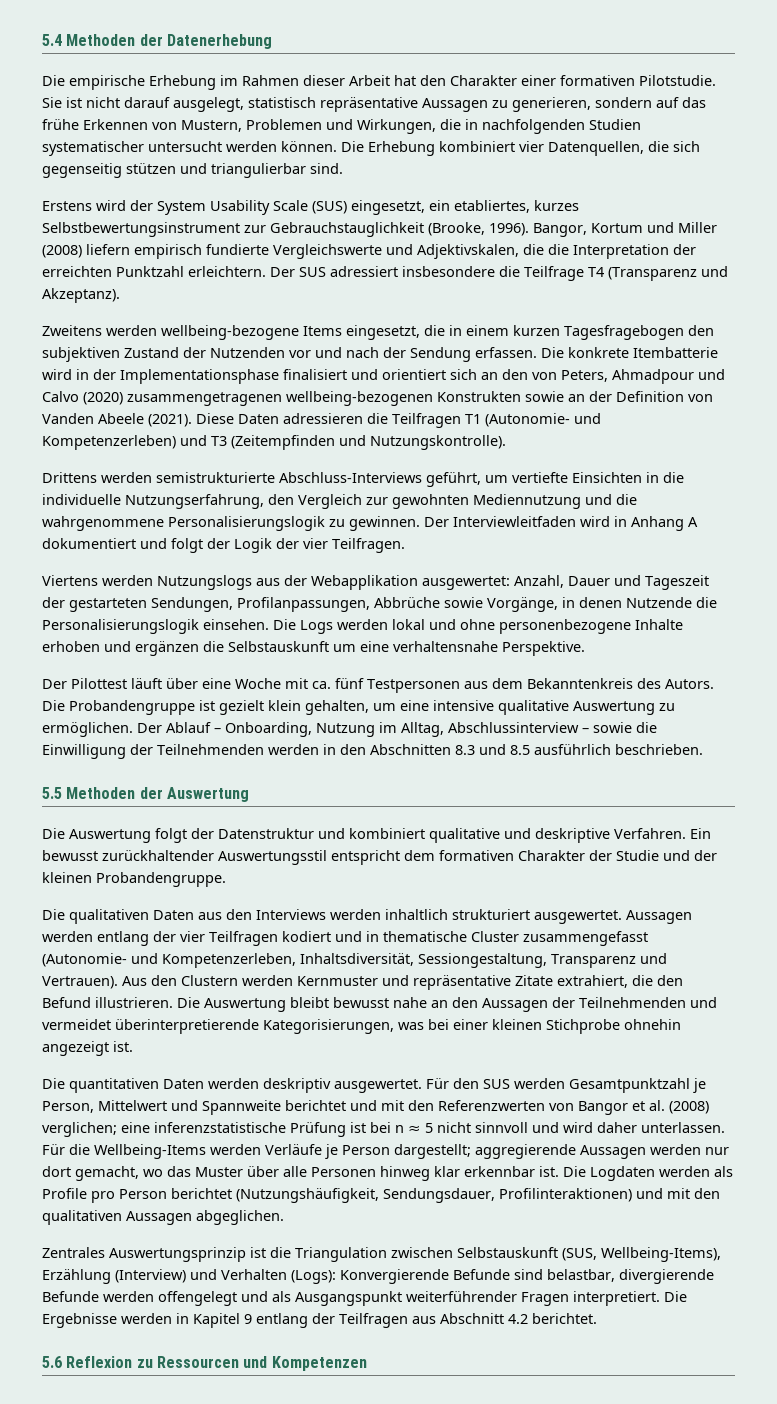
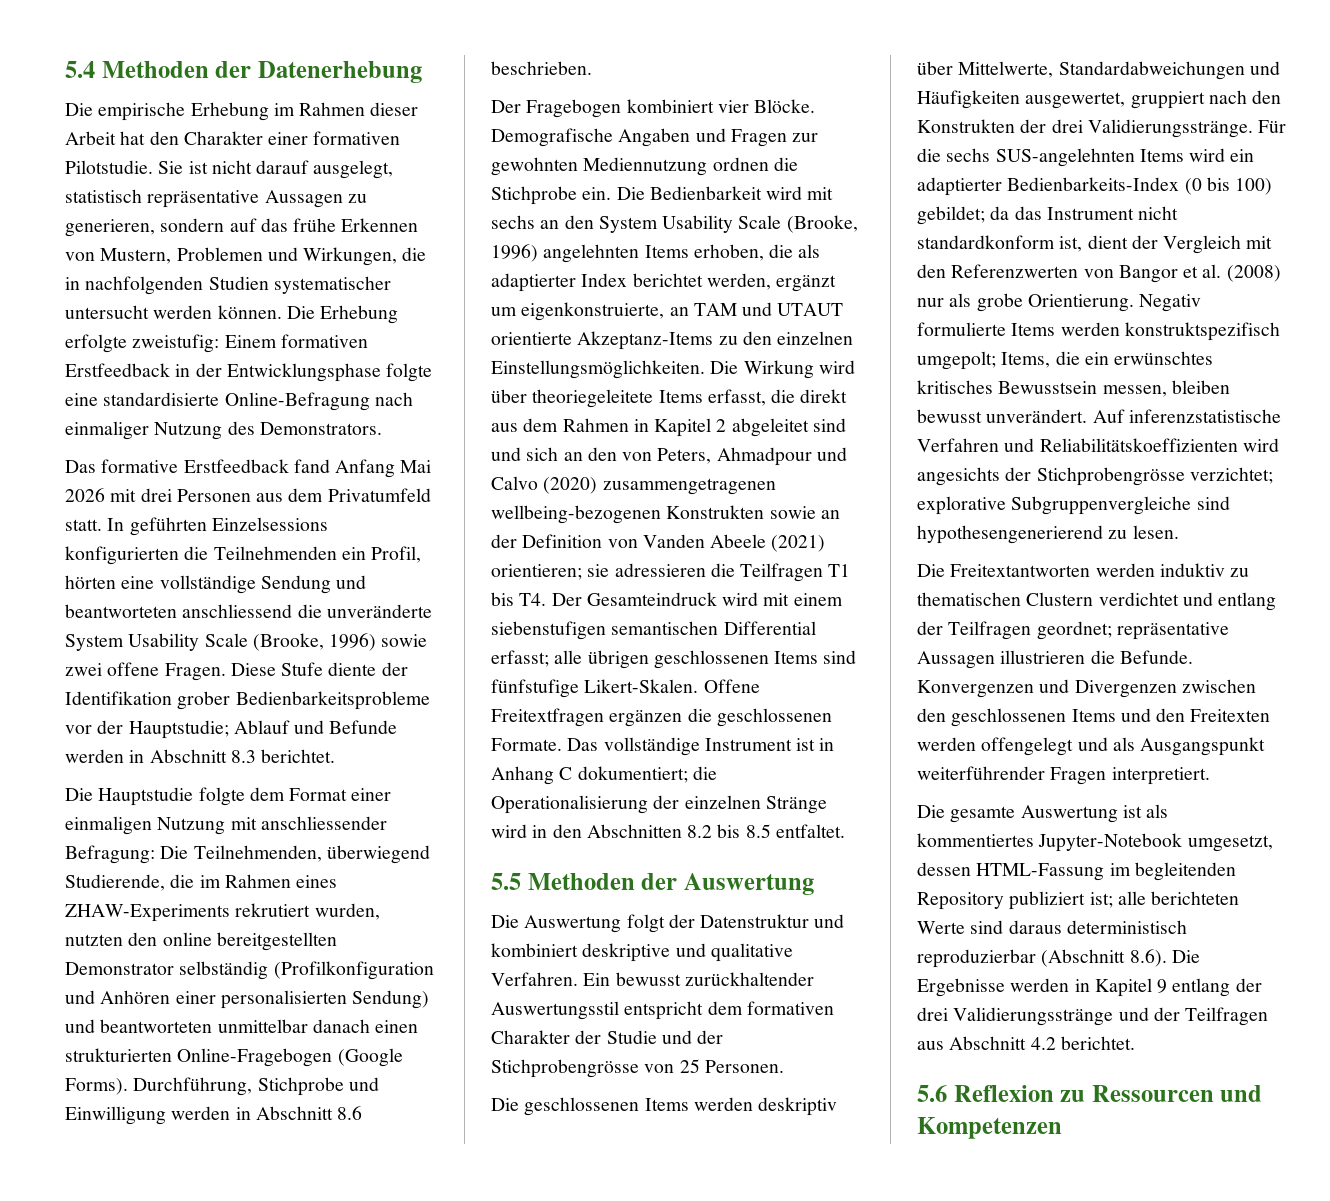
[439,141,700,156] [42,163,343,178] [42,200,579,215] [42,222,717,237] [42,244,696,259] [42,266,728,281] [42,288,120,303] [42,325,714,340] [42,347,718,362] [42,369,446,384] kombiniert vier Datenquellen, die sich gegenseitig stützen und triangulierbar sind. // Erstens wird der System Usability Scale (SUS) eingesetzt, ein etabliertes, kurzes Selbstbewertungsinstrument zur Gebrauchstauglichkeit (Brooke, 1996). Bangor, Kortum und Miller (2008) liefern empirisch fundierte Vergleichswerte und Adjektivskalen, die die Interpretation der erreichten Punktzahl erleichtern. Der SUS adressiert insbesondere die Teilfrage T4 (Transparenz und Akzeptanz). // Zweitens werden wellbeing-bezogene Items eingesetzt, die in einem kurzen Tagesfragebogen den subjektiven Zustand der Nutzenden vor und nach der Sendung erfassen. Die konkrete Itembatterie wird in der Implementationsphase finalisiert und orientiert -> [65,334,368,353] [65,363,433,382] [65,392,413,411] [65,421,382,440] [65,459,432,478] [65,488,431,502] [65,517,328,536] [65,546,422,565] [65,575,367,594] [65,604,432,618] [65,633,428,651] [65,662,408,681] [65,691,430,710] [65,720,398,739] [65,749,336,763] [65,787,392,806] [65,816,387,835] [65,845,430,864] [65,874,338,891] [65,903,380,922] [65,932,337,951] [65,961,434,980] [65,990,430,1009] [65,1019,419,1033] [65,1048,403,1067] [65,1077,379,1096] [65,1106,363,1125] [491,61,592,75] [491,99,816,118] [491,128,819,147] [491,157,798,176] [491,186,834,205] [491,215,858,233] [491,244,821,263] [491,273,837,292] [491,302,844,321] [491,331,854,350] [491,360,855,379] [491,389,848,408] [491,418,846,437] [491,447,521,461] erfolgte zweistufig: Einem formativen Erstfeedback in der Entwicklungsphase folgte eine standardisierte Online-Befragung nach einmaliger Nutzung des Demonstrators. // Das formative Erstfeedback fand Anfang Mai 2026 mit drei Personen aus dem Privatumfeld statt. In geführten Einzelsessions konfigurierten die Teilnehmenden ein Profil, hörten eine vollständige Sendung und beantworteten anschliessend die unveränderte System Usability Scale (Brooke, 1996) sowie zwei offene Fragen. Diese Stufe diente der Identifikation grober Bedienbarkeitsprobleme vor der Hauptstudie; Ablauf und Befunde werden in Abschnitt 8.3 berichtet. // Die Hauptstudie folgte dem Format einer einmaligen Nutzung mit anschliessender Befragung: Die Teilnehmenden, überwiegend Studierende, die im Rahmen eines ZHAW-Experiments rekrutiert wurden, nutzten den online bereitgestellten Demonstrator selbständig (Profilkonfiguration und Anhören einer personalisierten Sendung) und beantworteten unmittelbar danach einen strukturierten Online-Fragebogen (Google Forms). Durchführung, Stichprobe und Einwilligung werden in Abschnitt 8.6 beschrieben. // Der Fragebogen kombiniert vier Blöcke. Demografische Angaben und Fragen zur gewohnten Mediennutzung ordnen die Stichprobe ein. Die Bedienbarkeit wird mit sechs an den System Usability Scale (Brooke, 1996) angelehnten Items erhoben, die als adaptierter Index berichtet werden, ergänzt um eigenkonstruierte, an TAM und UTAUT orientierte Akzeptanz-Items zu den einzelnen Einstellungsmöglichkeiten. Die Wirkung wird über theoriegeleitete Items erfasst, die direkt aus dem Rahmen in Kapitel 2 abgeleitet sind und
[148,413,279,427] (2021). Diese Daten -> [771,535,826,552] [491,564,610,580] (2021) orientieren; sie
[485,413,601,427] [42,435,506,450] [42,472,684,487] [42,494,637,509] [42,516,698,531] [42,538,405,553] [42,575,709,590] [42,597,717,612] [42,619,683,634] [42,641,585,656] [42,678,714,693] [42,700,675,715] [42,722,657,737] [42,744,703,759] (Autonomie- und Kompetenzerleben) und T3 (Zeitempfinden und Nutzungskontrolle). // Drittens werden semistrukturierte Abschluss-Interviews geführt, um vertiefte Einsichten in die individuelle Nutzungserfahrung, den Vergleich zur gewohnten Mediennutzung und die wahrgenommene Personalisierungslogik zu gewinnen. Der Interviewleitfaden wird in Anhang A dokumentiert und folgt der Logik der vier Teilfragen. // Viertens werden Nutzungslogs aus der Webapplikation ausgewertet: Anzahl, Dauer und Tageszeit der gestarteten Sendungen, Profilanpassungen, Abbrüche sowie Vorgänge, in denen Nutzende die Personalisierungslogik einsehen. Die Logs werden lokal und ohne personenbezogene Inhalte erhoben und ergänzen die Selbstauskunft um eine verhaltensnahe Perspektive. // Der Pilottest läuft über eine Woche mit ca. fünf Testpersonen aus dem Bekanntenkreis des Autors. Die Probandengruppe ist gezielt klein gehalten, um eine intensive qualitative Auswertung zu ermöglichen. Der Ablauf – Onboarding, Nutzung im Alltag, Abschlussinterview – sowie die Einwilligung der Teilnehmenden werden in den Abschnitten 8.3 und 8.5 ausführlich beschrieben. -> [491,592,843,606] [491,621,816,640] [491,650,857,669] [491,679,760,698] [491,708,832,727] [491,737,835,756] [491,766,717,785] [491,795,827,814] [491,824,845,838] bis T4. Der Gesamteindruck wird mit einem siebenstufigen semantischen Differential erfasst; alle übrigen geschlossenen Items sind fünfstufige Likert-Skalen. Offene Freitextfragen ergänzen die geschlossenen Formate. Das vollständige Instrument ist in Anhang C dokumentiert; die Operationalisierung der einzelnen Stränge wird in den Abschnitten 8.2 bis 8.5 entfaltet.
[429,828,610,843] qualitative und deskriptive -> [582,943,793,962] deskriptive und qualitative
[42,872,226,887] [42,909,692,924] [42,931,648,946] [42,953,667,968] [42,975,683,990] [42,997,717,1012] [42,1019,681,1034] [42,1041,133,1056] [42,1078,706,1093] [42,1100,377,1115] kleinen Probandengruppe. // Die qualitativen Daten aus den Interviews werden inhaltlich strukturiert ausgewertet. Aussagen werden entlang der vier Teilfragen kodiert und in thematische Cluster zusammengefasst (Autonomie- und Kompetenzerleben, Inhaltsdiversität, Sessiongestaltung, Transparenz und Vertrauen). Aus den Clustern werden Kernmuster und repräsentative Zitate extrahiert, die den Befund illustrieren. Die Auswertung bleibt bewusst nahe an den Aussagen der Teilnehmenden und vermeidet überinterpretierende Kategorisierungen, was bei einer kleinen Stichprobe ohnehin angezeigt ist. // Die quantitativen Daten werden deskriptiv ausgewertet. Für den SUS werden Gesamtpunktzahl je Person, Mittelwert und Spannweite berichtet und -> [491,1059,784,1078] [491,1097,838,1116] [917,61,1280,80] [917,90,1282,109] [917,119,1287,138] [917,148,1255,167] [917,177,1273,196] [917,206,1179,225] [917,235,1242,254] Stichprobengrösse von 25 Personen. // Die geschlossenen Items werden deskriptiv über Mittelwerte, Standardabweichungen und Häufigkeiten ausgewertet, gruppiert nach den Konstrukten der drei Validierungsstränge. Für die sechs SUS-angelehnten Items wird ein adaptierter Bedienbarkeits-Index (0 bis 100) gebildet; da das Instrument nicht standardkonform ist, dient der Vergleich
[42,1122,725,1137] [42,1144,729,1159] [42,1166,733,1181] [42,1188,720,1203] [42,1210,284,1225] [42,1247,721,1262] [42,1269,714,1284] [42,1291,99,1302] verglichen; eine inferenzstatistische Prüfung ist bei n ≈ 5 nicht sinnvoll und wird daher unterlassen. Für die Wellbeing-Items werden Verläufe je Person dargestellt; aggregierende Aussagen werden nur dort gemacht, wo das Muster über alle Personen hinweg klar erkennbar ist. Die Logdaten werden als Profile pro Person berichtet (Nutzungshäufigkeit, Sendungsdauer, Profilinteraktionen) und mit den qualitativen Aussagen abgeglichen. // Zentrales Auswertungsprinzip ist die Triangulation zwischen Selbstauskunft (SUS, Wellbeing-Items), Erzählung (Interview) und Verhalten (Logs): Konvergierende Befunde sind belastbar, divergierende Befunde -> [917,293,1202,312] [917,322,1280,341] [917,351,1214,370] [917,380,1230,397] [917,409,1281,423] [917,438,1279,452] [917,467,1273,486] [917,496,1230,515] [917,525,1179,544] [917,563,1250,577] [917,592,1277,611] [917,621,1229,640] [917,650,1193,669] [917,679,1256,698] [917,708,1271,727] nur als grobe Orientierung. Negativ formulierte Items werden konstruktspezifisch umgepolt; Items, die ein erwünschtes kritisches Bewusstsein messen, bleiben bewusst unverändert. Auf inferenzstatistische Verfahren und Reliabilitätskoeffizienten wird angesichts der Stichprobengrösse verzichtet; explorative Subgruppenvergleiche sind hypothesengenerierend zu lesen. // Die Freitextantworten werden induktiv zu thematischen Clustern verdichtet und entlang der Teilfragen geordnet; repräsentative Aussagen illustrieren die Befunde. Konvergenzen und Divergenzen zwischen den geschlossenen Items und den Freitexten
(660, 1298) none -> [917,804,1169,823] [917,833,1273,852] [917,862,1236,881] [917,891,1240,910] [917,920,1187,934] [917,949,1167,968] // Die gesamte Auswertung ist als kommentiertes Jupyter-Notebook umgesetzt, dessen HTML-Fassung im begleitenden Repository publiziert ist; alle berichteten Werte sind daraus deterministisch reproduzierbar (Abschnitt 8.6).
(335, 1318) none -> [917,1007,1180,1026] drei Validierungsstränge und der

